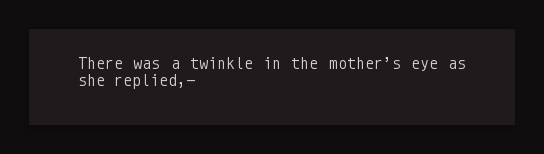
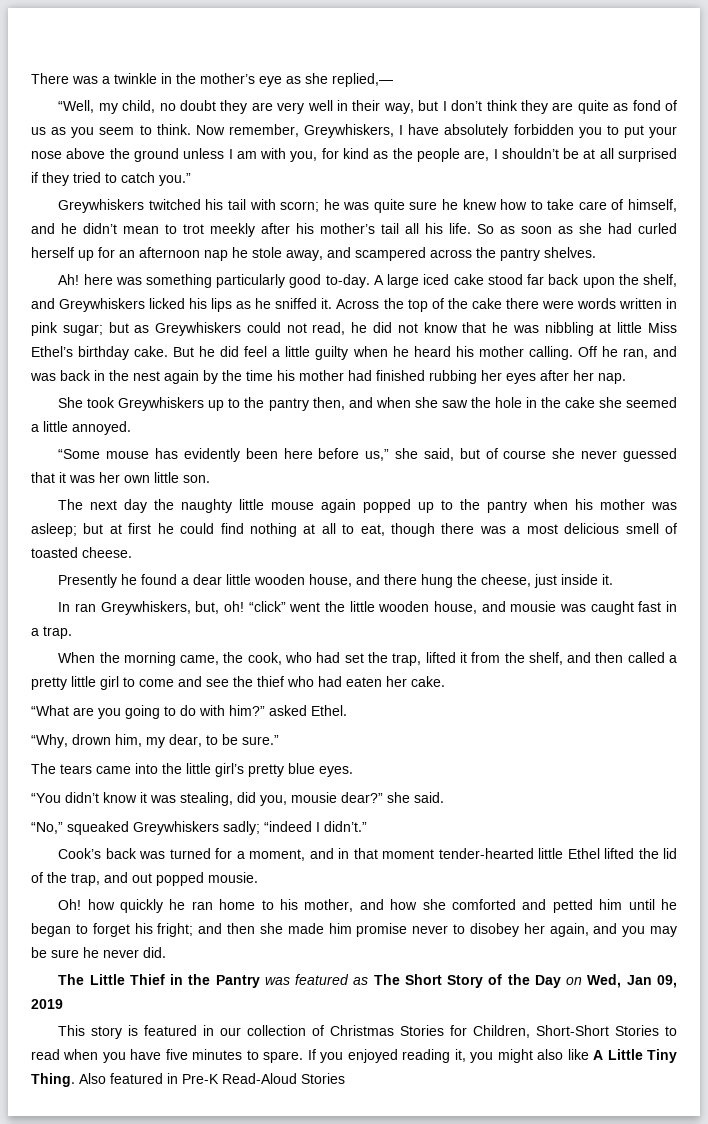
(195, 81) none -> [58,100,678,114] [31,124,677,138] [31,148,677,162] [31,172,191,186] [58,199,677,213] [31,223,677,237] [31,247,596,261] [58,274,678,288] [31,298,677,312] [31,322,678,336] [31,346,677,360] [30,370,626,384] [58,397,677,411] [31,421,131,435] [58,448,677,462] [31,472,210,483] [58,499,678,513] [31,523,678,537] [31,547,132,558] [58,574,614,588] [58,601,678,615] [31,626,72,639] [58,652,677,666] [31,676,445,690] [31,705,347,719] [31,734,279,748] [31,763,353,777] [31,792,444,806] [31,821,367,835] [58,848,678,861] [31,872,258,886] [58,899,678,913] [31,923,677,937] [31,947,166,958] [58,974,677,988] [31,999,63,1009] [58,1025,677,1039] [31,1049,678,1063] [31,1073,345,1087] // “Well, my child, no doubt they are very well in their way, but I don’t think they are quite as fond of us as you seem to think. Now remember, Greywhiskers, I have absolutely forbidden you to put your nose above the ground unless I am with you, for kind as the people are, I shouldn’t be at all surprised if they tried to catch you.” // Greywhiskers twitched his tail with scorn; he was quite sure he knew how to take care of himself, and he didn’t mean to trot meekly after his mother’s tail all his life. So as soon as she had curled herself up for an afternoon nap he stole away, and scampered across the pantry shelves. // Ah! here was something particularly good to-day. A large iced cake stood far back upon the shelf, and Greywhiskers licked his lips as he sniffed it. Across the top of the cake there were words written in pink sugar; but as Greywhiskers could not read, he did not know that he was nibbling at little Miss Ethel’s birthday cake. But he did feel a little guilty when he heard his mother calling. Off he ran, and was back in the nest again by the time his mother had finished rubbing her eyes after her nap. // She took Greywhiskers up to the pantry then, and when she saw the hole in the cake she seemed a little annoyed. // “Some mouse has evidently been here before us,” she said, but of course she never guessed that it was her own little son. // The next day the naughty little mouse again popped up to the pantry when his mother was asleep; but at first he could find nothing at all to eat, though there was a most delicious smell of toasted cheese. // Presently he found a dear little wooden house, and there hung the cheese, just inside it. // In ran Greywhiskers, but, oh! “click” went the little wooden house, and mousie was caught fast in a trap. // When the morning came, the cook, who had set the trap, lifted it from the shelf, and then called a pretty little girl to come and see the thief who had eaten her cake. // “What are you going to do with him?” asked Ethel. // “Why, drown him, my dear, to be sure.” // The tears came into the little girl’s pretty blue eyes. // “You didn’t know it was stealing, did you, mousie dear?” she said. // “No,” squeaked Greywhiskers sadly; “indeed I didn’t.” // Cook’s back was turned for a moment, and in that moment tender-hearted little Ethel lifted the lid of the trap, and out popped mousie. // Oh! how quickly he ran home to his mother, and how she comforted and petted him until he began to forget his fright; and then she made him promise never to disobey her again, and you may be sure he never did. // The Little Thief in the Pantry was featured as The Short Story of the Day on Wed, Jan 09, 2019 // This story is featured in our collection of Christmas Stories for Children, Short-Short Stories to read when you have five minutes to spare. If you enjoyed reading it, you might also like A Little Tiny Thing. Also featured in Pre-K Read-Aloud Stories

